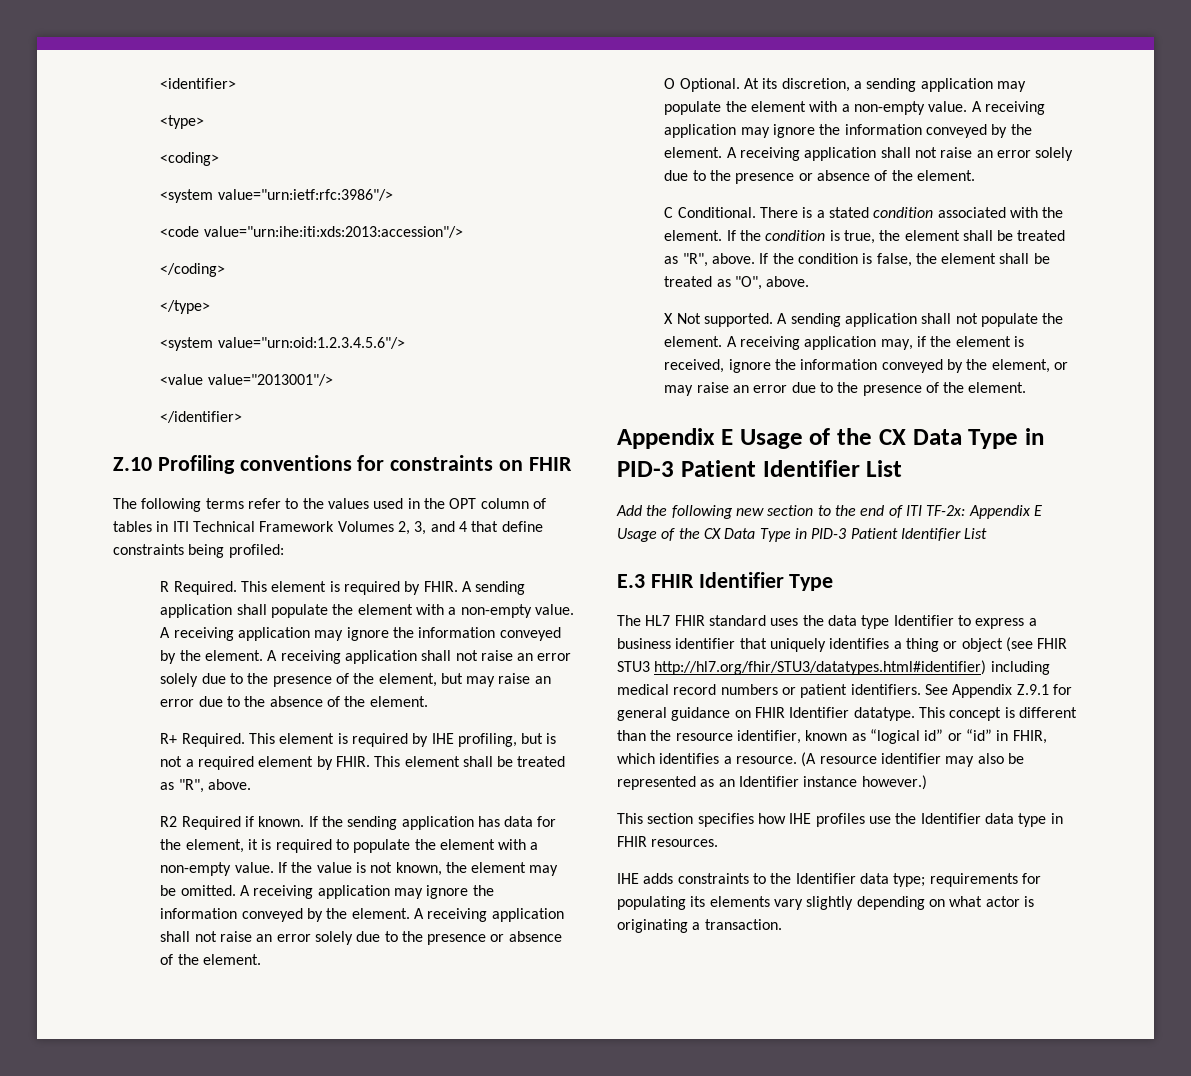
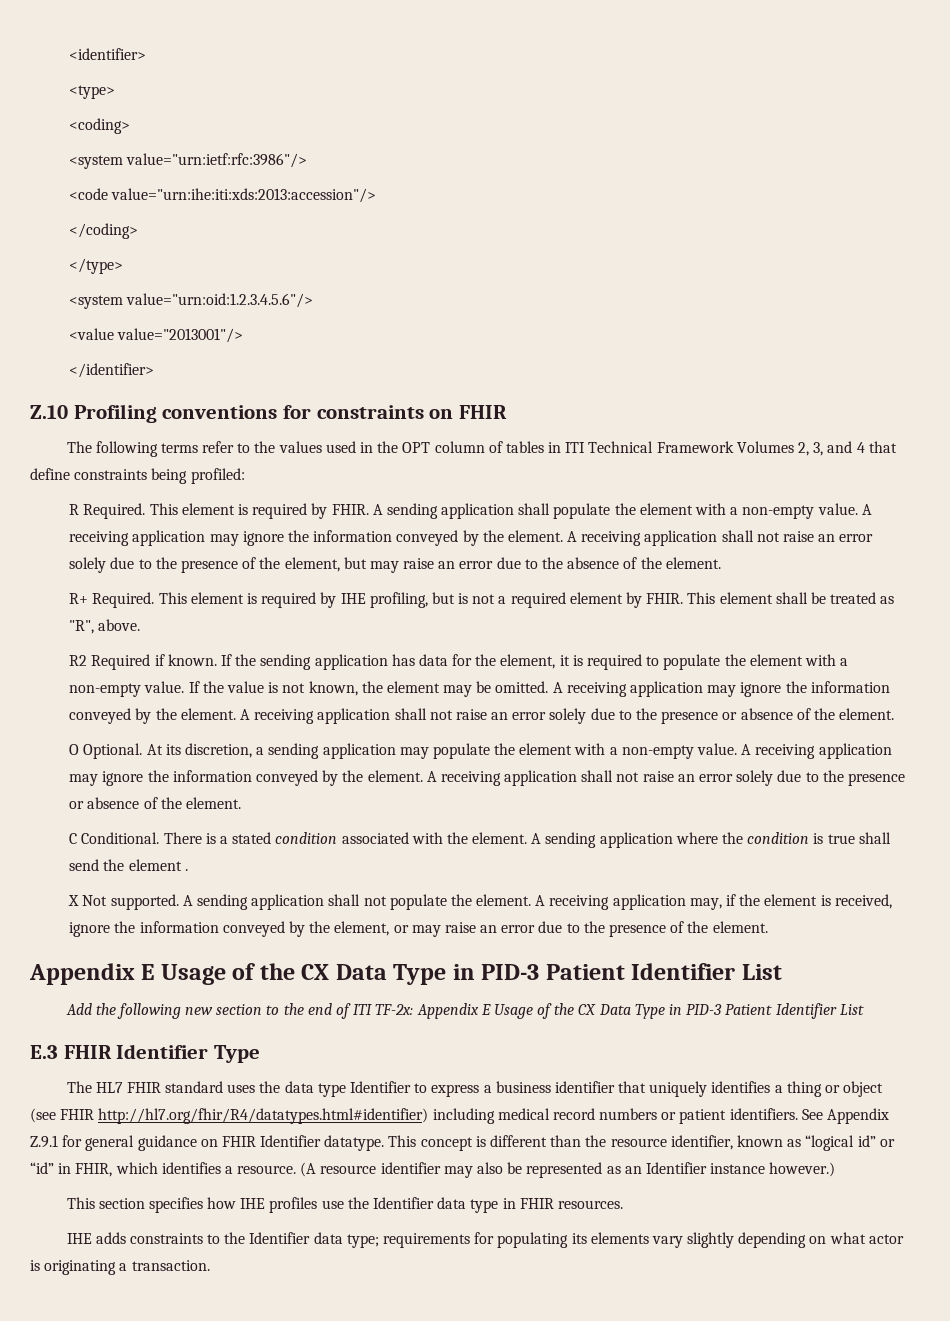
[726,230,1066,244] [664,253,1050,267] [664,276,810,290] If the condition is true, the element shall be treated as "R", above. If the condition is false, the element shall be treated as "O", above. -> [531,832,891,848] [69,859,188,871] A sending application where the condition is true shall send the element .
[617,660,987,675] STU3 http://hl7.org/fhir/STU3/datatypes.html#identifier) -> [98,1108,429,1124] http://hl7.org/fhir/R4/datatypes.html#identifier)

